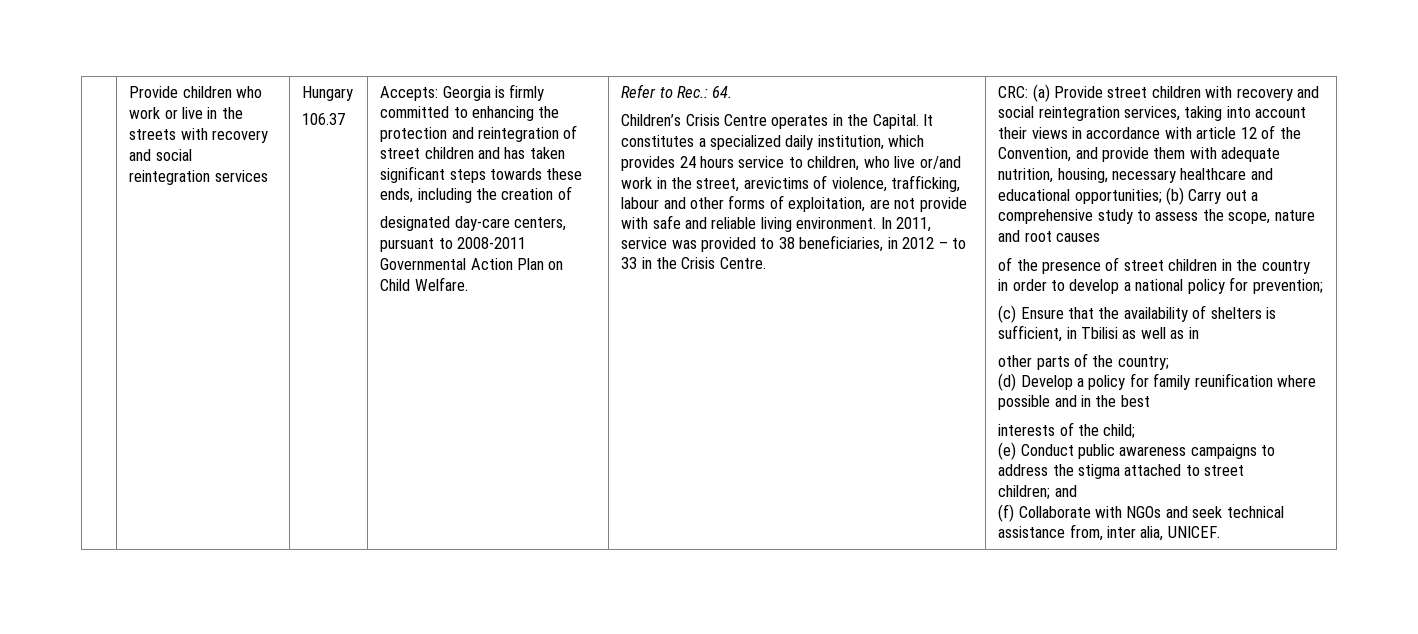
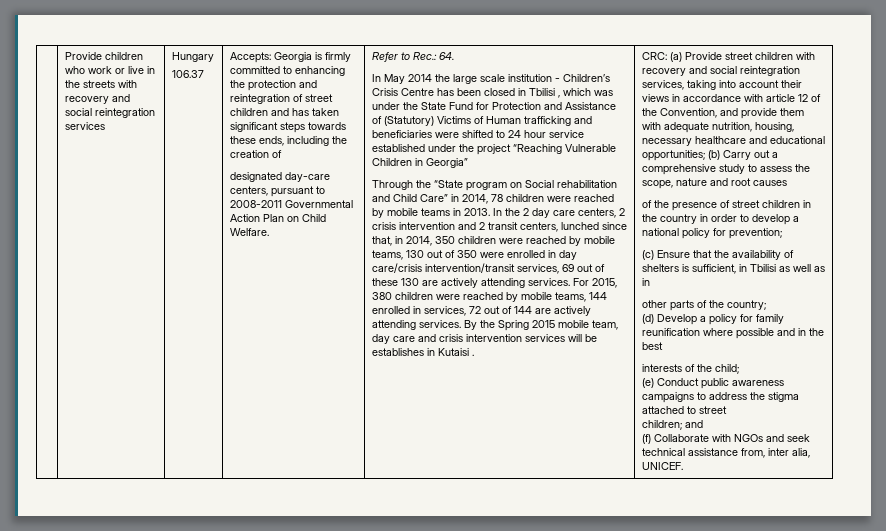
[621,114,934,129] [621,135,925,150] [621,156,961,171] [621,175,961,192] [621,195,967,212] [621,215,932,232] [621,235,967,252] [621,257,766,269] Children’s Crisis Centre operates in the Capital. It constitutes a specialized daily institution, which provides 24 hours service to children, who live or/and work in the street, arevictims of violence, trafficking, labour and other forms of exploitation, are not provide with safe and reliable living environment. In 2011, service was provided to 38 beneficiaries, in 2012 – to 33 in the Crisis Centre. -> [371,74,610,84] [371,88,613,98] [371,102,616,110] [371,116,592,126] [371,130,584,138] [371,144,616,155] [371,158,468,168] [371,180,617,191] [371,194,614,204] [371,208,625,218] [371,222,627,232] [371,236,615,246] [371,250,577,260] [371,263,605,274] [371,278,617,288] [371,292,607,302] [371,306,591,316] [371,320,618,331] [371,334,597,344] [371,348,474,356] In May 2014 the large scale institution - Children’s Crisis Centre has been closed in Tbilisi , which was under the State Fund for Protection and Assistance of (Statutory) Victims of Human trafficking and beneficiaries were shifted to 24 hour service established under the project “Reaching Vulnerable Children in Georgia” // Through the “State program on Social rehabilitation and Child Care” in 2014, 78 children were reached by mobile teams in 2013. In the 2 day care centers, 2 crisis intervention and 2 transit centers, lunched since that, in 2014, 350 children were reached by mobile teams, 130 out of 350 were enrolled in day care/crisis intervention/transit services, 69 out of these 130 are actively attending services. For 2015, 380 children were reached by mobile teams, 144 enrolled in services, 72 out of 144 are actively attending services. By the Spring 2015 mobile team, day care and crisis intervention services will be establishes in Kutaisi .

